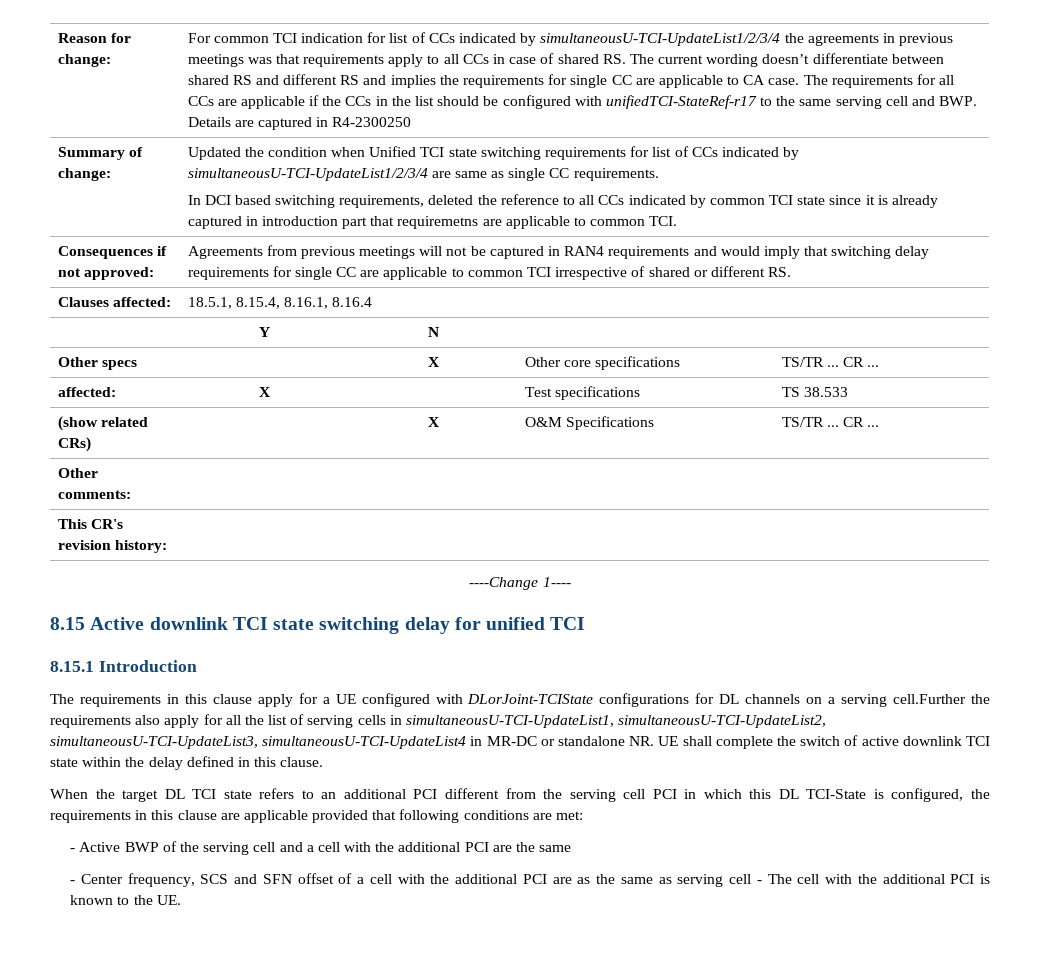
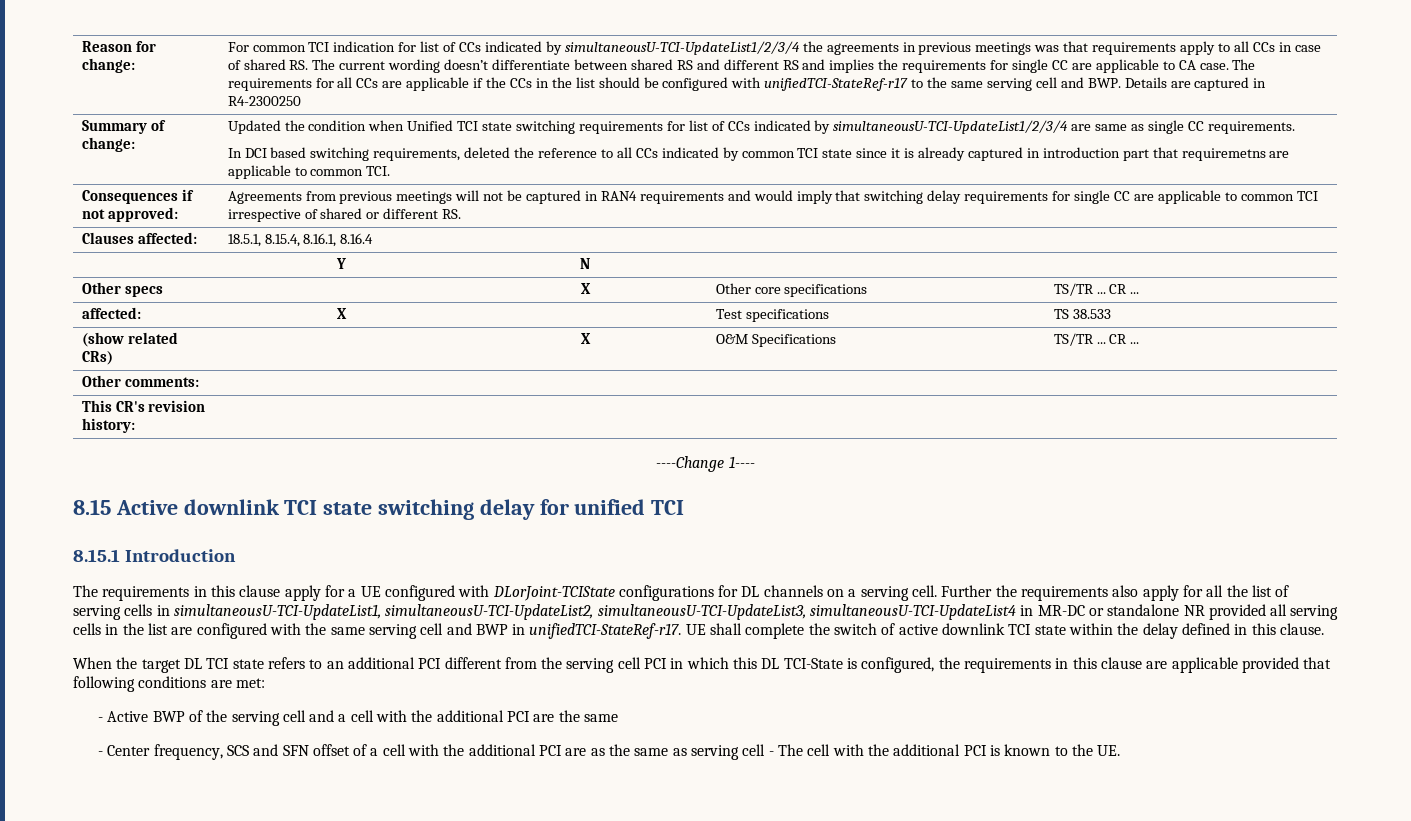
[893,694,967,704] cell.Further -> [912,585,993,597] cell. Further
[629,736,655,746] NR. -> [1183,604,1339,620] [73,623,682,639] NR provided all serving cells in the list are configured with the same serving cell and BWP in unifiedTCI-StateRef-r17.

